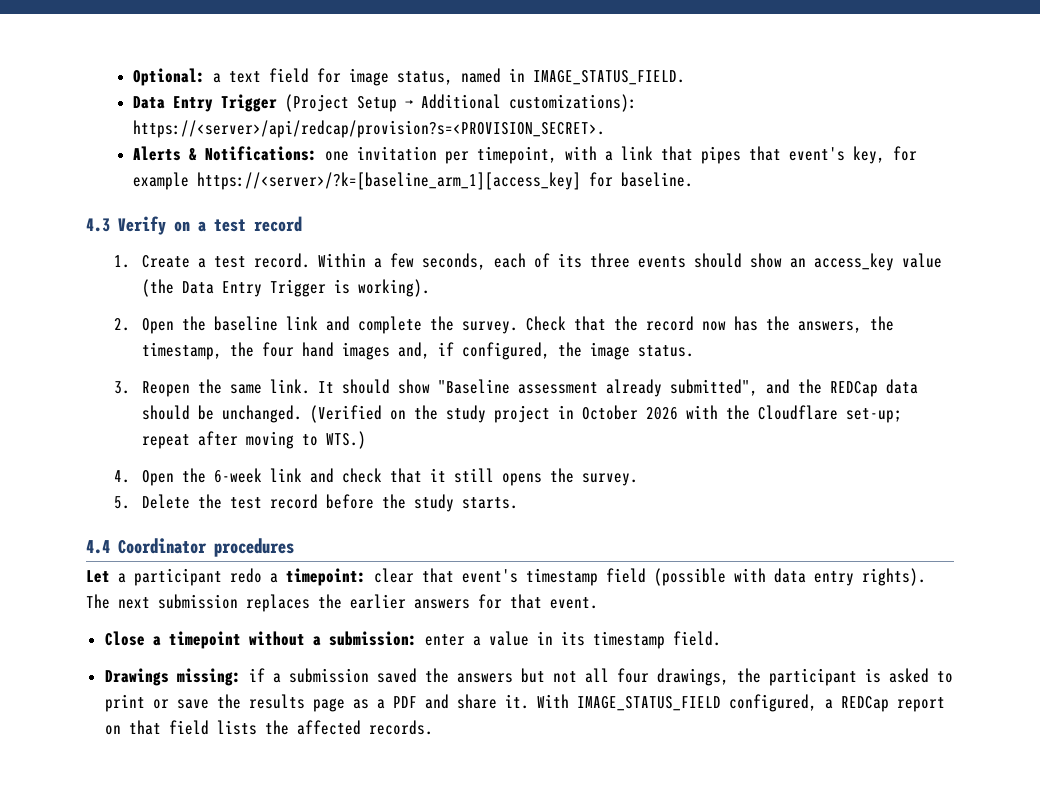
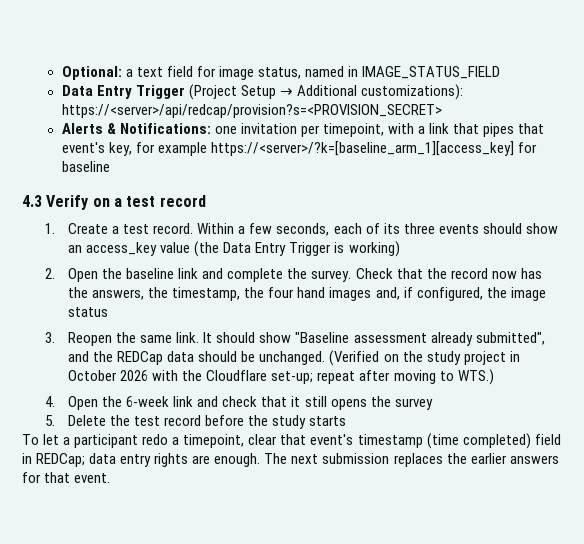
[532,70,685,85] IMAGE_STATUS_FIELD. -> [362,66,501,79] IMAGE_STATUS_FIELD
[132,120,605,138] https://<server>/api/redcap/provision?s=<PROVISION_SECRET>. -> [61,104,442,118] https://<server>/api/redcap/provision?s=<PROVISION_SECRET>
[620,172,693,187] baseline. -> [61,161,110,172] baseline
[358,279,431,297] working). -> [348,241,400,257] working)
[638,345,695,357] status. -> [68,307,109,317] status
[582,473,639,486] survey. -> [394,398,433,410] survey
[462,497,519,509] [86,538,294,557] [86,570,110,583] starts. // 4.4 Coordinator procedures // Let -> [309,416,347,426] [22,434,60,445] starts // To let
[286,568,366,586] timepoint: -> [183,434,245,448] timepoint,
[606,568,926,586] field (possible with data entry rights). -> [426,433,561,449] [22,453,261,467] (time completed) field in REDCap; data entry rights are enough.
[104,631,721,649] [104,668,953,686] [104,694,945,712] [104,720,433,735] // Close a timepoint without a submission: enter a value in its timestamp field. // Drawings missing: if a submission saved the answers but not all four drawings, the participant is asked to print or save the results page as a PDF and share it. With IMAGE_STATUS_FIELD configured, a REDCap report on that field lists the affected records. -> (111, 478) none

